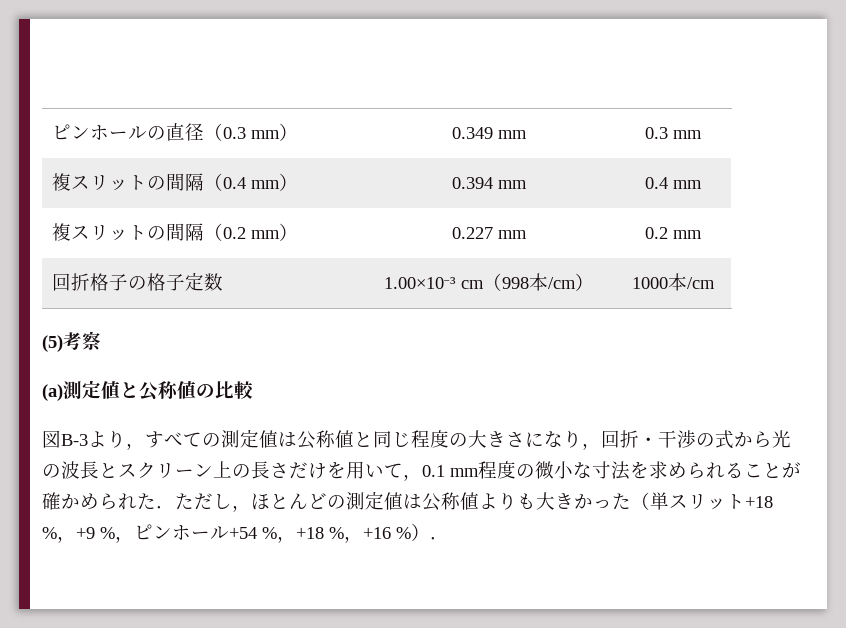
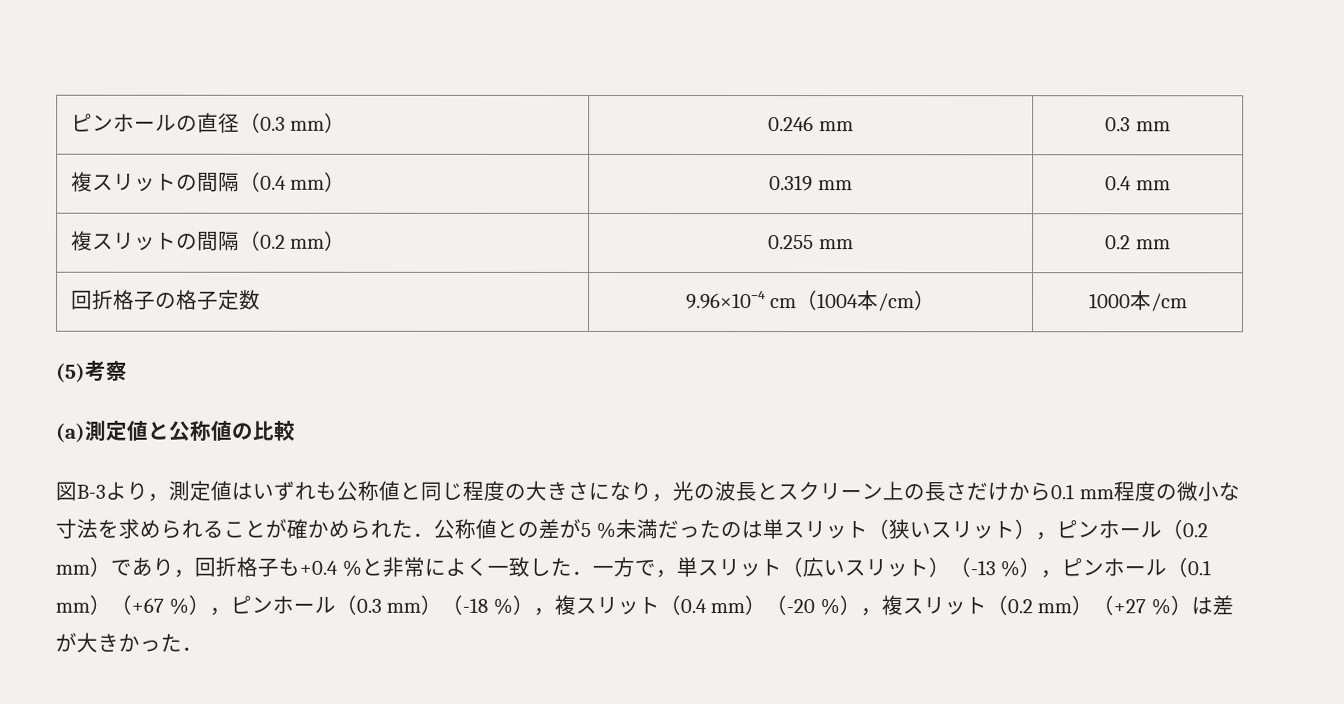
[451,127,493,139] 0.349 -> [768,116,815,132] 0.246
[451,177,493,189] 0.394 -> [769,175,814,192] 0.319
[451,227,493,239] 0.227 -> [768,235,815,250] 0.255
[383,273,529,291] 1.00×10⁻³ cm（998 -> [685,290,860,311] 9.96×10⁻⁴ cm（1004
[145,429,297,448] すべての測定値は -> [168,480,337,501] 測定値はいずれも
[601,430,772,449] 回折・干渉の式から -> (673, 498) none
[327,461,422,481] を用いて， -> [1008,482,1051,502] から
[175,491,773,512] [42,523,430,543] ただし，ほとんどの測定値は公称値よりも大きかった（単スリット+18 %，+9 %，ピンホール+54 %，+18 %，+16 %） -> [433,518,1208,541] [55,556,1212,579] [55,594,1234,617] [55,632,182,653] 公称値との差が5 %未満だったのは単スリット（狭いスリット），ピンホール（0.2 mm）であり，回折格子も+0.4 %と非常によく一致した．一方で，単スリット（広いスリット）（-13 %），ピンホール（0.1 mm）（+67 %），ピンホール（0.3 mm）（-18 %），複スリット（0.4 mm）（-20 %），複スリット（0.2 mm）（+27 %）は差が大きかった

